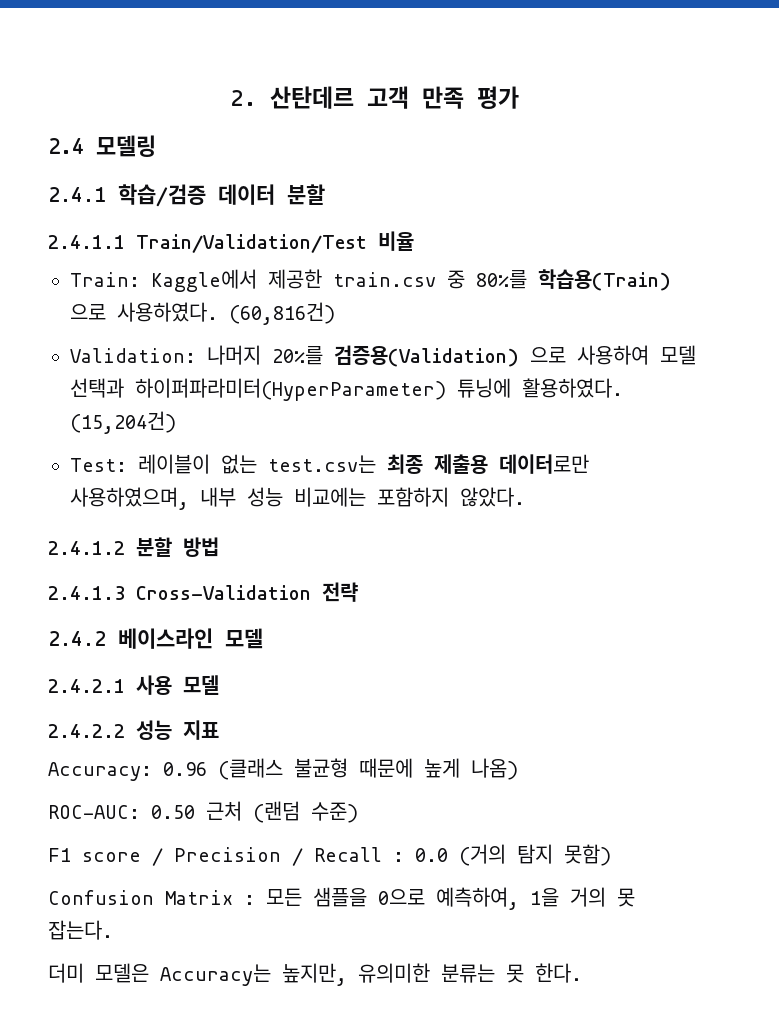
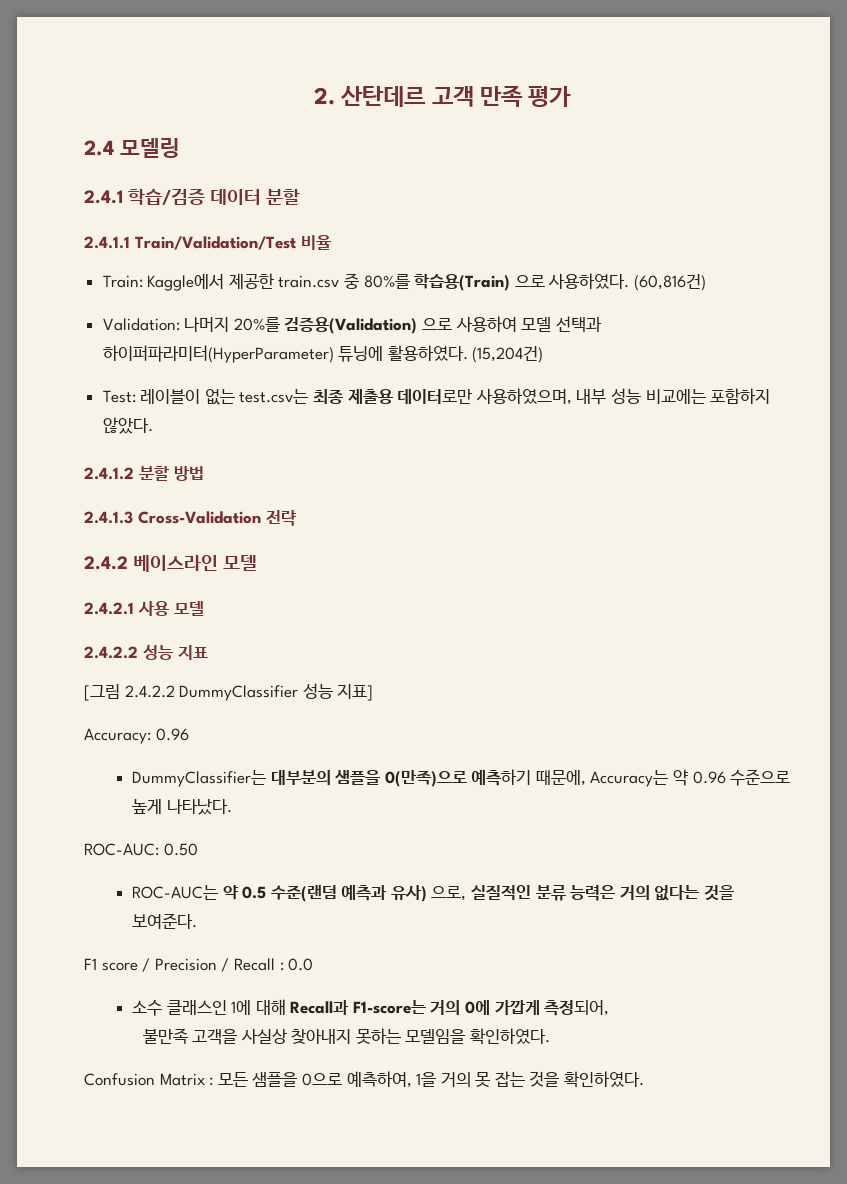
[48,758,518,781] [48,801,358,823] Accuracy: 0.96 (클래스 불균형 때문에 높게 나옴) // ROC-AUC: 0.50 근처 (랜덤 수준) -> [84,683,374,701] [84,728,189,744] [131,769,791,787] [131,799,232,815] [84,843,198,856] [131,885,735,902] [131,913,197,929] [그림 2.4.2.2 DummyClassifier 성능 지표] // Accuracy: 0.96 // DummyClassifier는 대부분의 샘플을 0(만족)으로 예측하기 때문에, Accuracy는 약 0.96 수준으로 높게 나타났다. // ROC-AUC: 0.50 // ROC-AUC는 약 0.5 수준(랜덤 예측과 유사) 으로, 실질적인 분류 능력은 거의 없다는 것을 보여준다.
[459,844,611,866] (거의 탐지 못함) -> [131,999,610,1016] [142,1028,551,1045] // 소수 클래스인 1에 대해 Recall과 F1-score는 거의 0에 가깝게 측정되어, // 불만족 고객을 사실상 찾아내지 못하는 모델임을 확인하였다.
[48,920,113,940] [48,963,582,986] 잡는다. // 더미 모델은 Accuracy는 높지만, 유의미한 분류는 못 한다. -> [494,1071,645,1088] 잡는 것을 확인하였다.

